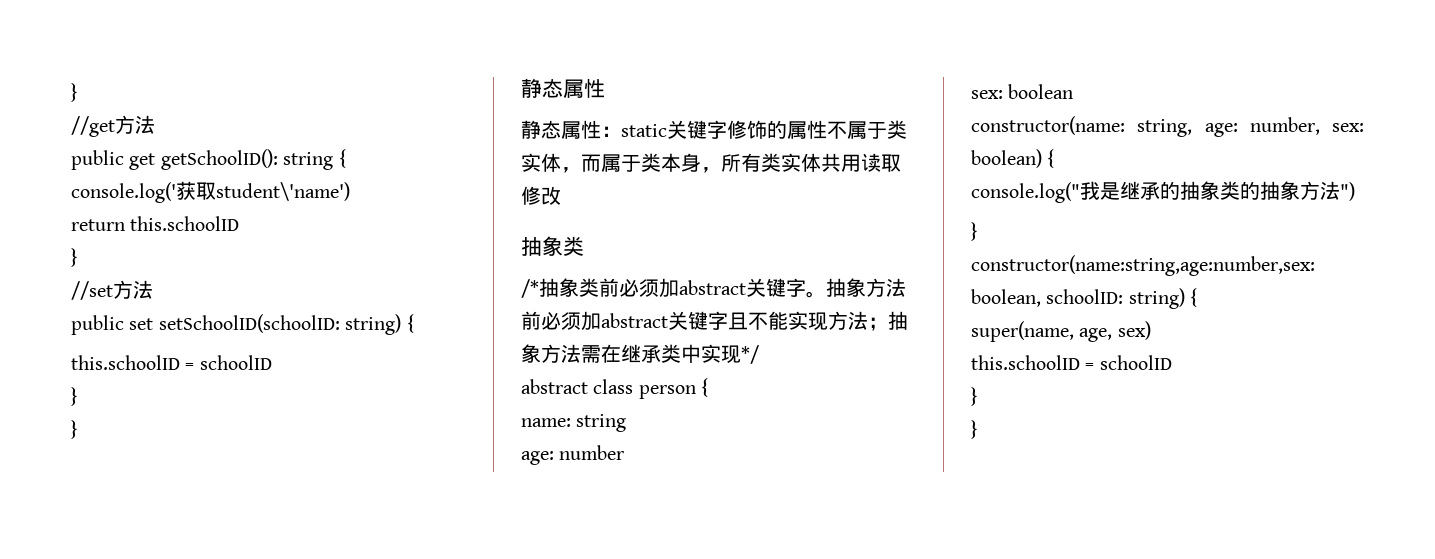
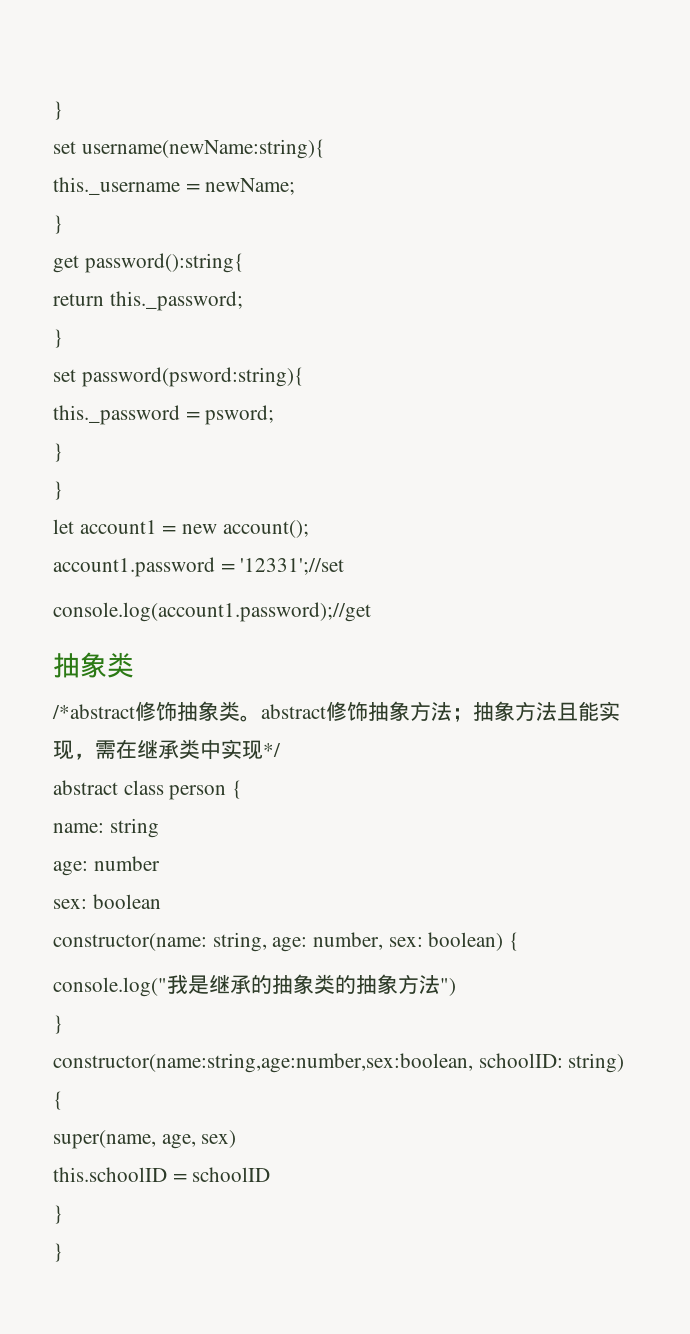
[71,83,78,102] [71,115,155,137] [71,149,346,170] [71,181,350,203] [71,216,240,231] [71,248,78,267] [71,280,153,300] [71,314,414,335] [71,355,272,370] [71,387,78,406] [71,420,78,439] [521,78,605,98] [521,120,907,139] [521,153,901,173] [521,186,561,205] [521,236,584,256] [521,278,906,298] [521,311,908,331] [521,344,581,363] } // //get方法 // public get getSchoolID(): string { // console.log('获取student\'name') // return this.schoolID // } // //set方法 // public set setSchoolID(schoolID: string) { // this.schoolID = schoolID // } // } // 静态属性 // 静态属性：static关键字修饰的属性不属于类实体，而属于类本身，所有类实体共用读取修改 // 抽象类 // /*抽象类前必须加abstract关键字。抽象方法前必须加abstract关键字且不能实现方法；抽象方法 -> [53,101,63,120] [53,139,325,159] [53,177,296,195] [53,215,63,234] [53,253,244,273] [53,291,243,311] [53,329,63,348] [53,367,304,387] [53,405,275,425] [53,443,63,462] [53,481,63,500] [53,519,309,538] [53,557,345,577] [53,602,371,622] [53,652,134,678] [52,701,620,722] [53,740,95,760] } // set username(newName:string){ // this._username = newName; // } // get password():string{ // return this._password; // } // set password(psword:string){ // this._password = psword; // } // } // let account1 = new account(); // account1.password = '12331';//set // console.log(account1.password);//get // 抽象类 // /*abstract修饰抽象类。abstract修饰抽象方法；抽象方法且能实现，

